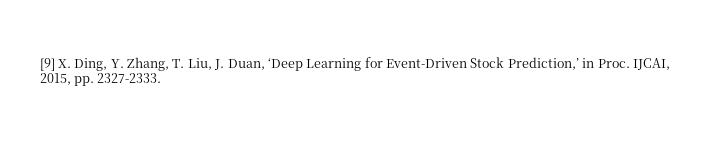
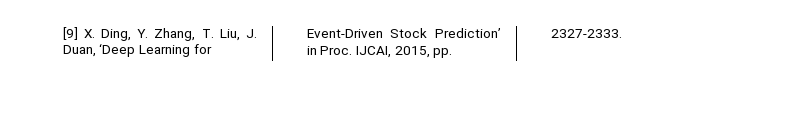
[507,57,579,70] Prediction,’ -> [435,28,501,38] Prediction’

